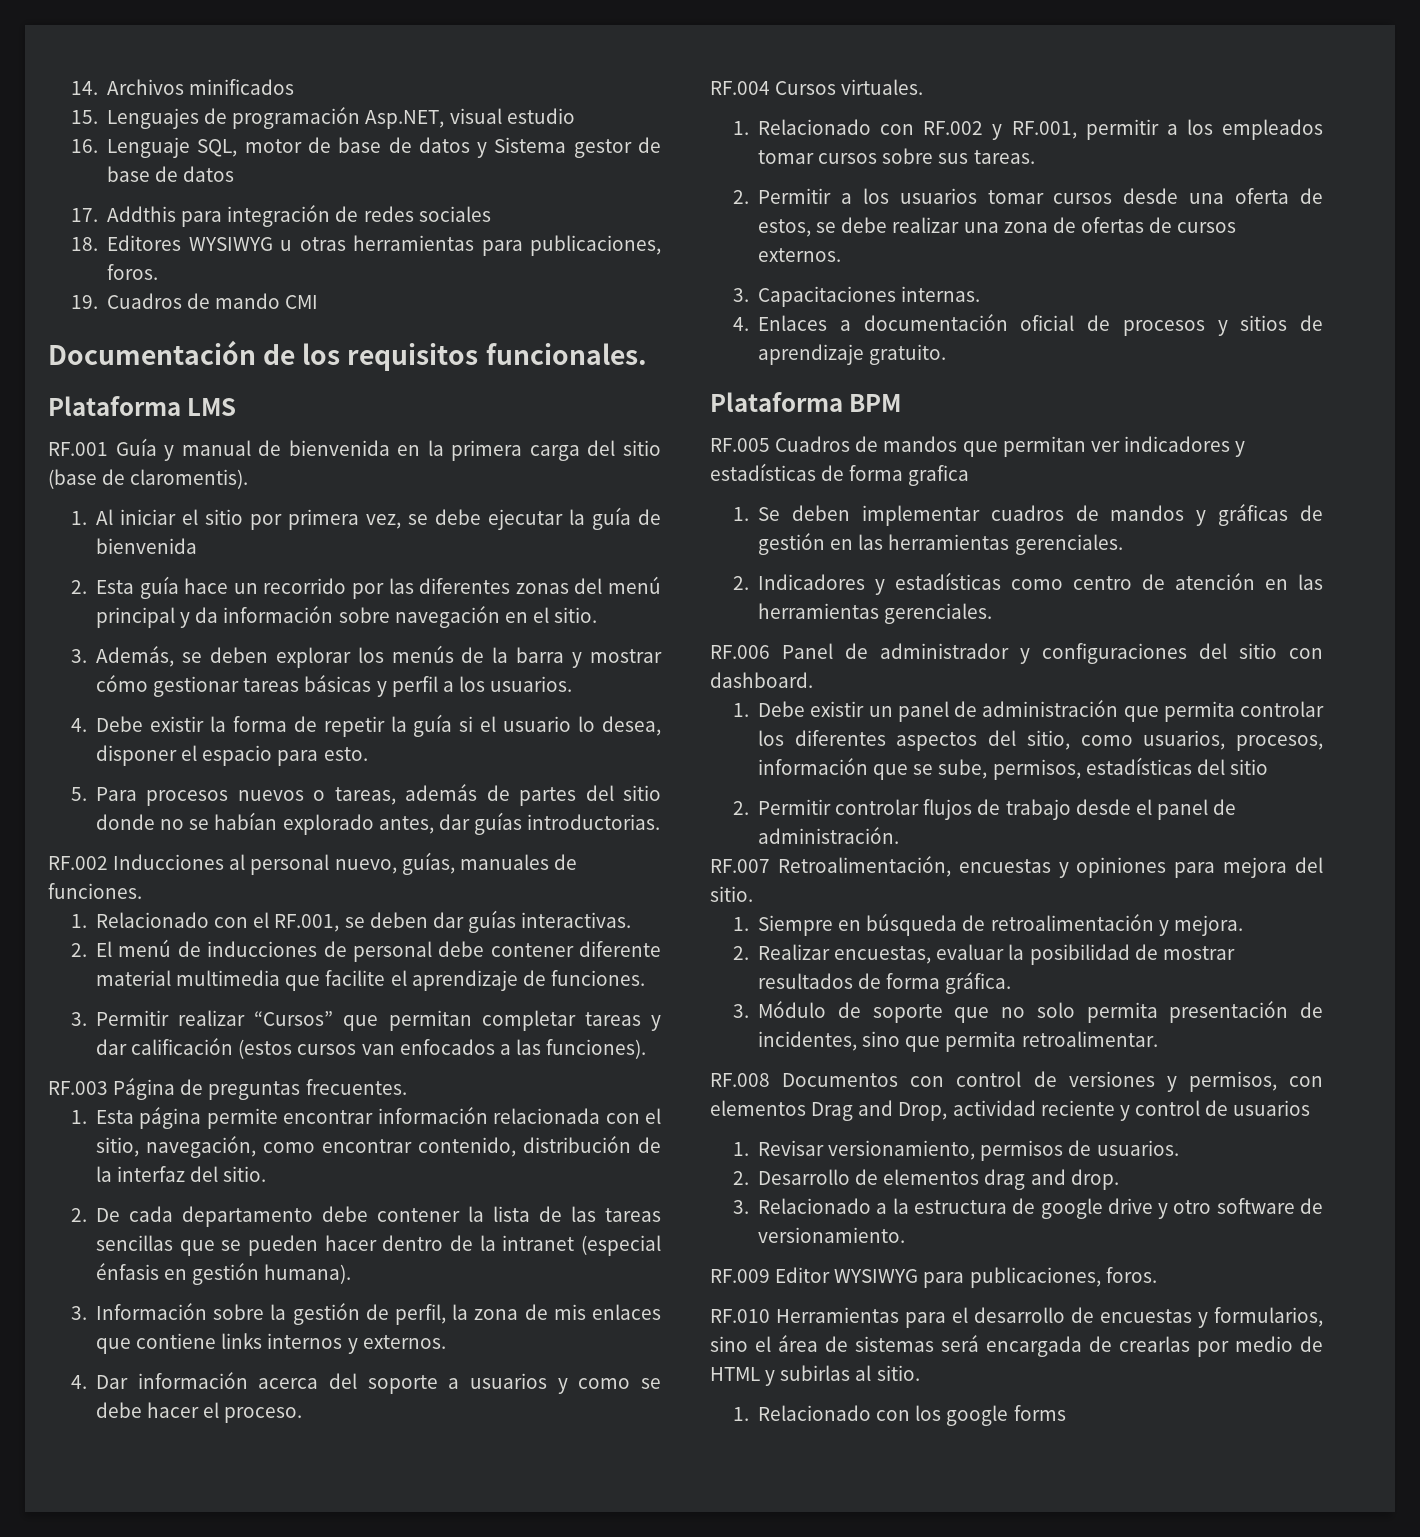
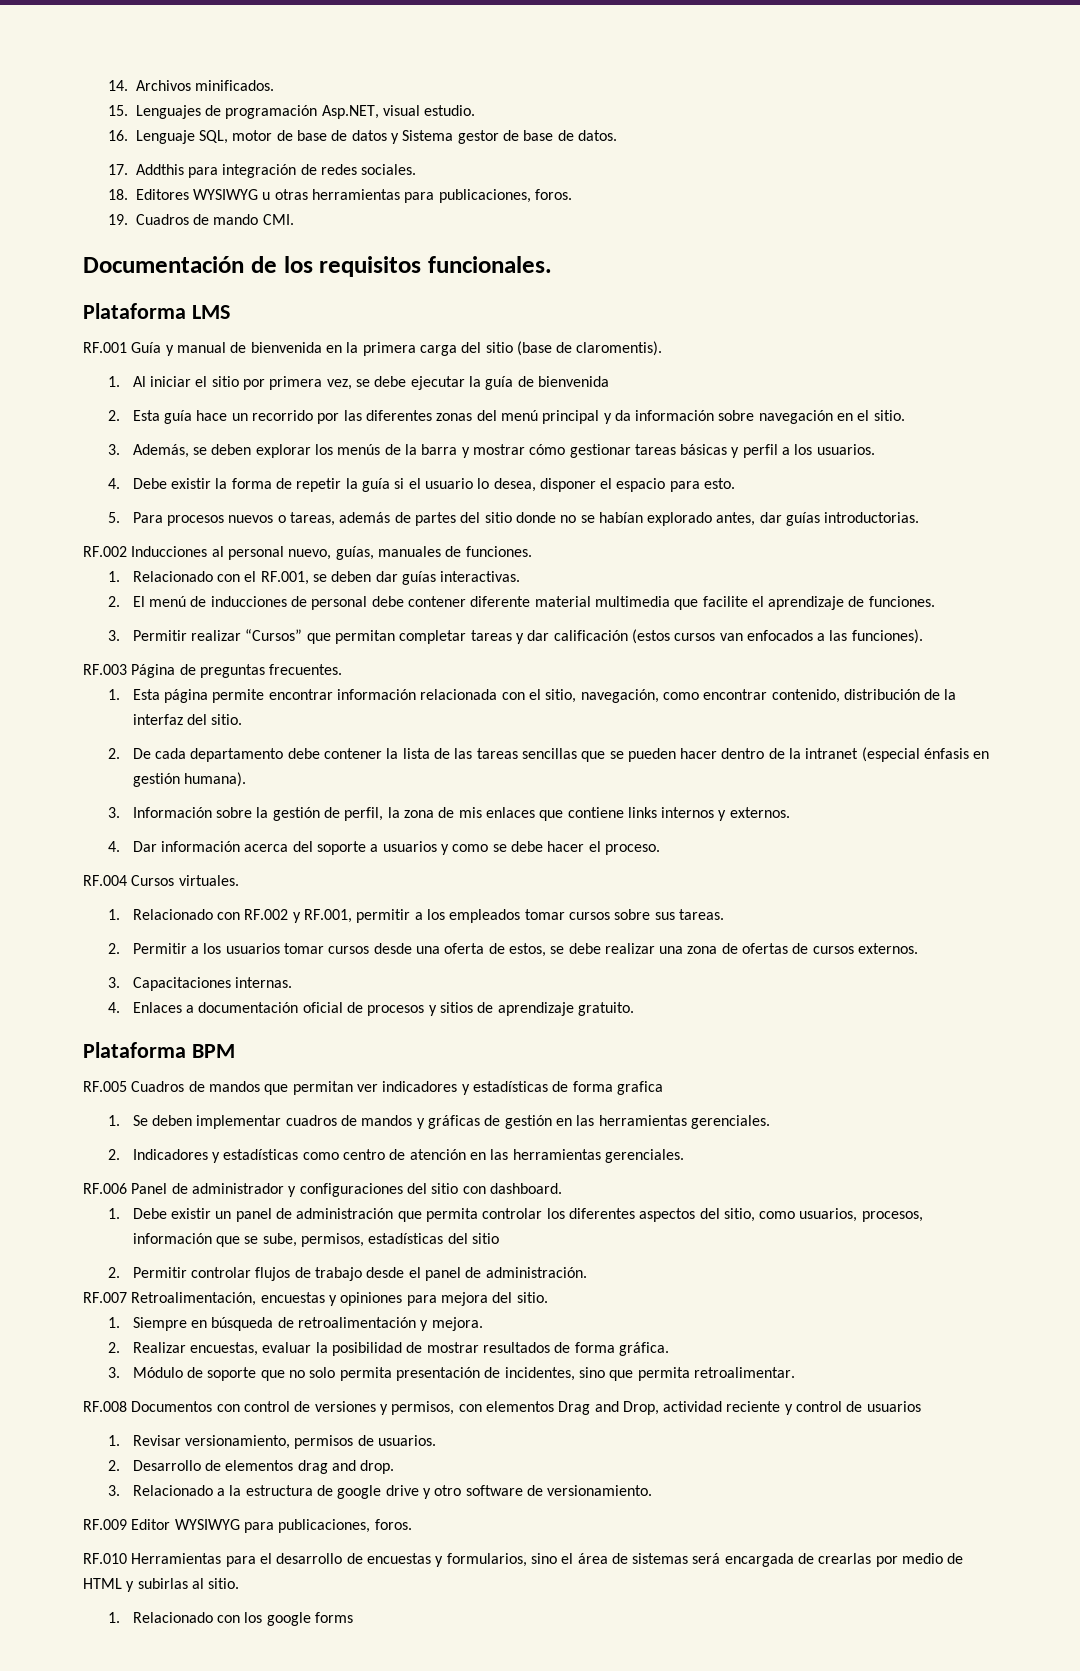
[189,79,295,95] minificados -> [195,80,275,91] minificados.
[506,108,575,124] estudio -> [424,105,476,116] estudio.
[183,166,235,182] datos -> [577,130,617,141] datos.
[418,206,491,222] sociales -> [361,164,417,175] sociales.
[285,295,319,309] CMI -> [262,214,294,225] CMI.

